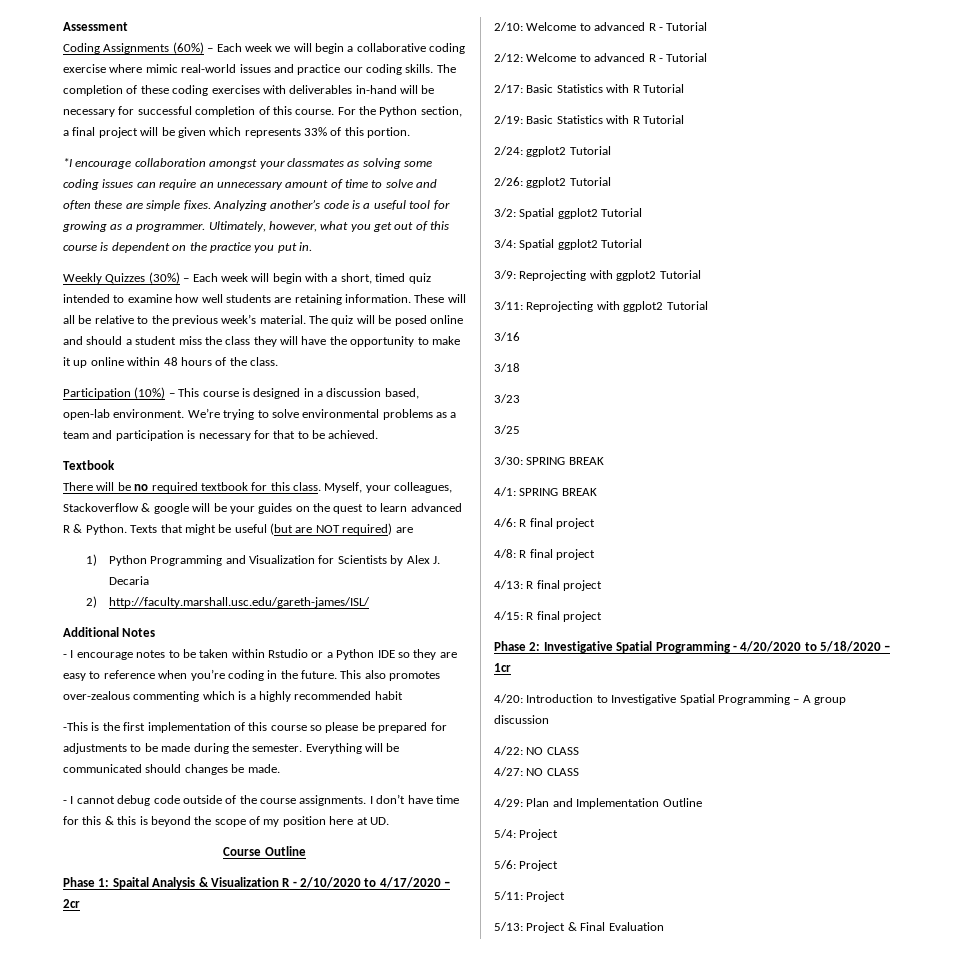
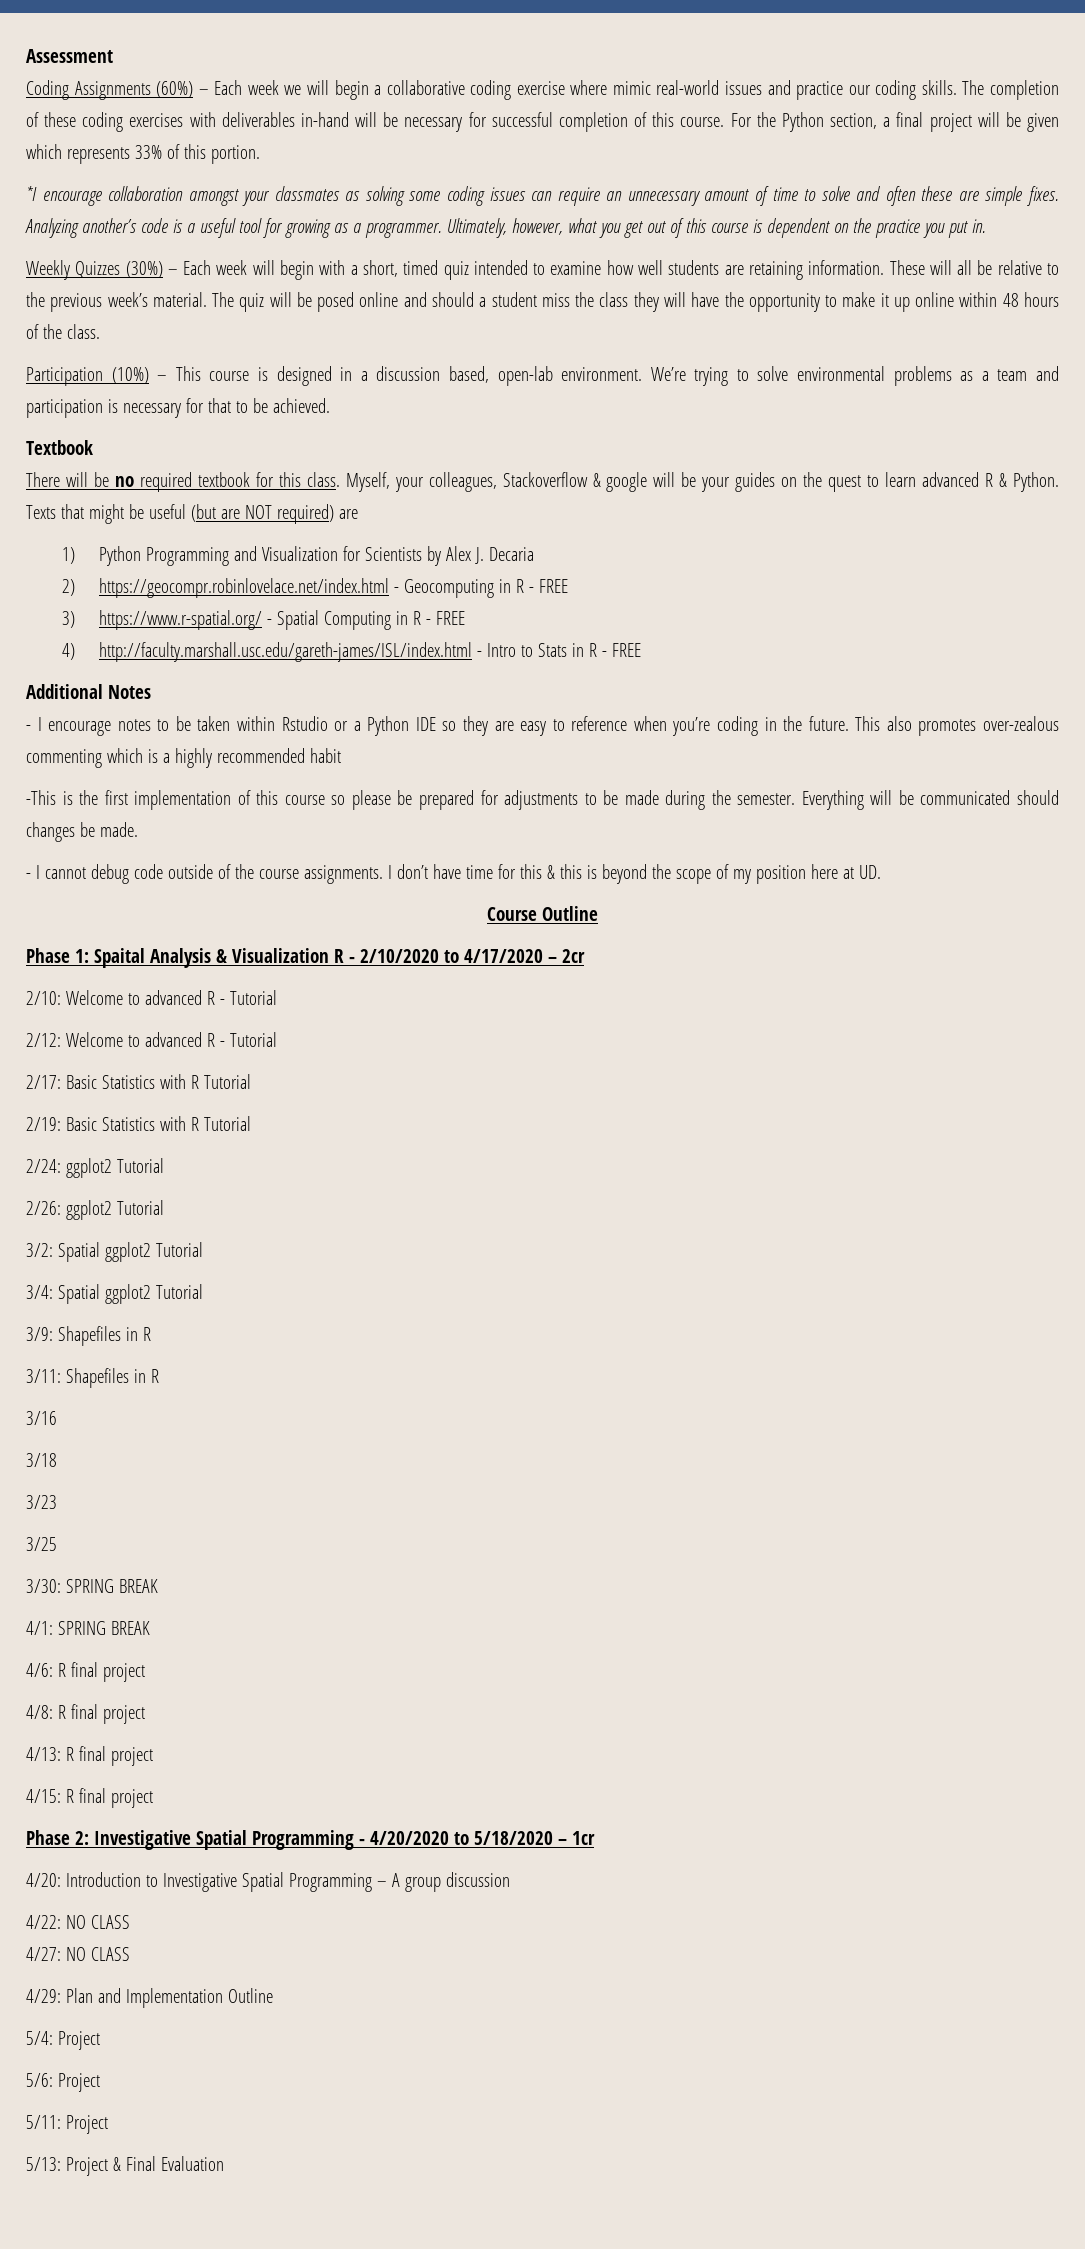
[108,597,370,608] http://faculty.marshall.usc.edu/gareth-james/ISL/ -> [98,578,568,598] [62,610,465,630] [62,642,641,662] https://geocompr.robinlovelace.net/index.html - Geocomputing in R - FREE // 3) https://www.r-spatial.org/ - Spatial Computing in R - FREE // 4) http://faculty.marshall.usc.edu/gareth-james/ISL/index.html - Intro to Stats in R - FREE
[519,270,701,281] [494,301,708,312] Reprojecting with ggplot2 Tutorial // 3/11: Reprojecting with ggplot2 Tutorial -> [57,1326,151,1346] [26,1368,159,1388] Shapefiles in R // 3/11: Shapefiles in R

